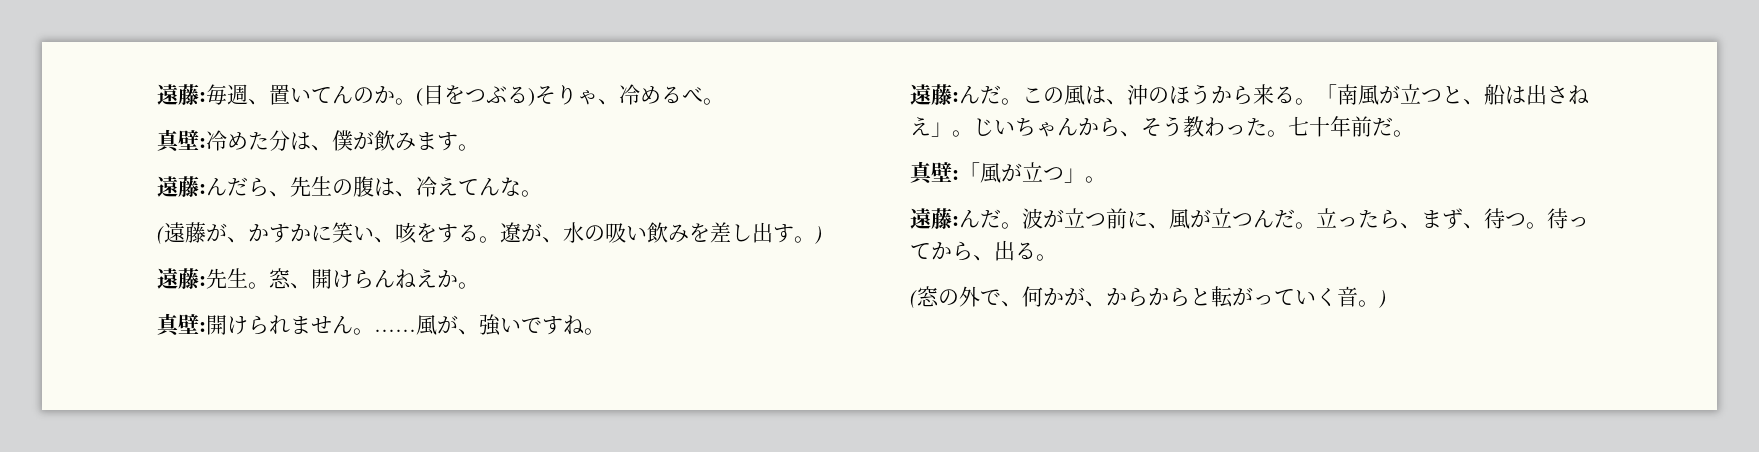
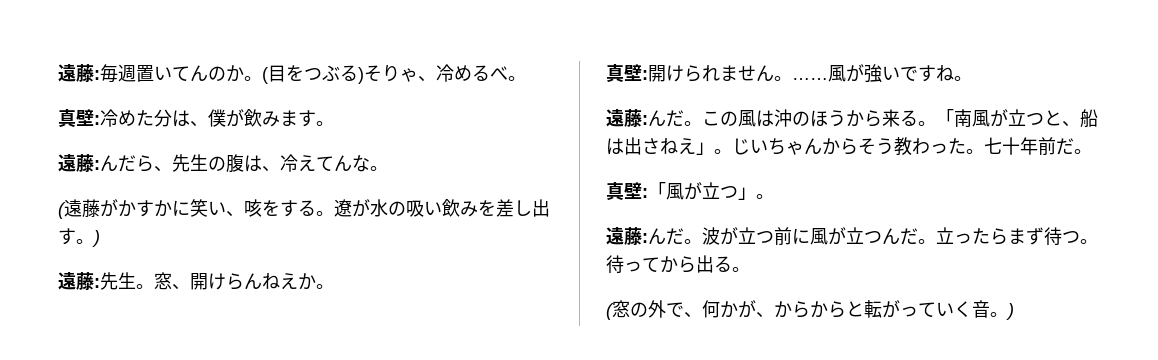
[248,99,269,105] 、 -> (136, 73) none
[227,237,248,243] 、 -> (118, 208) none
[542,237,563,243] 、 -> (370, 208) none
[458,329,479,335] 、 -> (864, 73) none
[1106,99,1127,105] 、 -> (774, 118) none
[1120,131,1141,137] 、 -> (858, 146) none
[1148,223,1169,229] 、 -> (810, 236) none
[1400,208,1484,229] 、まず、 -> [1008,227,1044,245] まず
[973,255,994,261] 、 -> (696, 264) none

